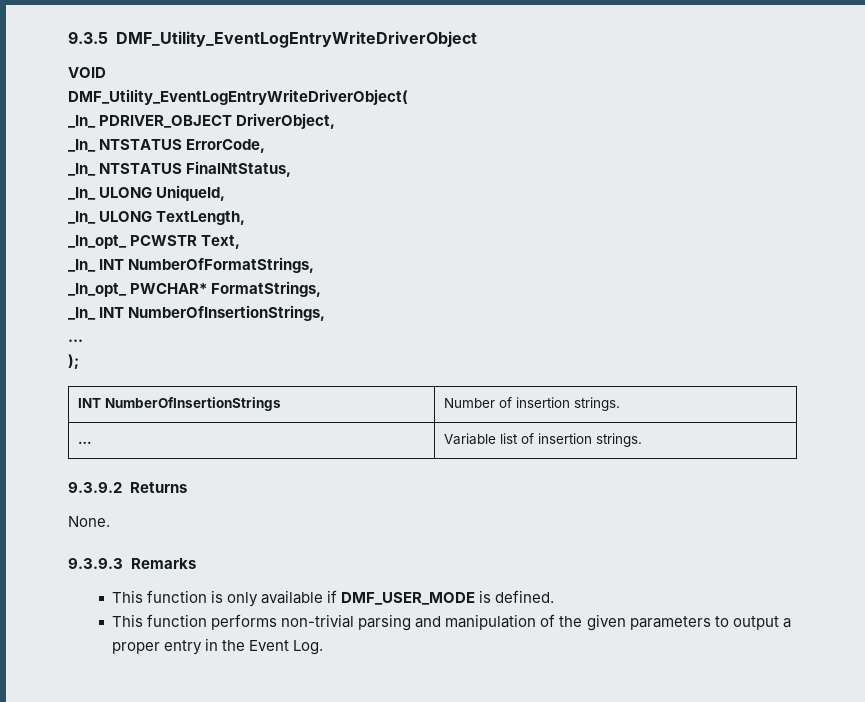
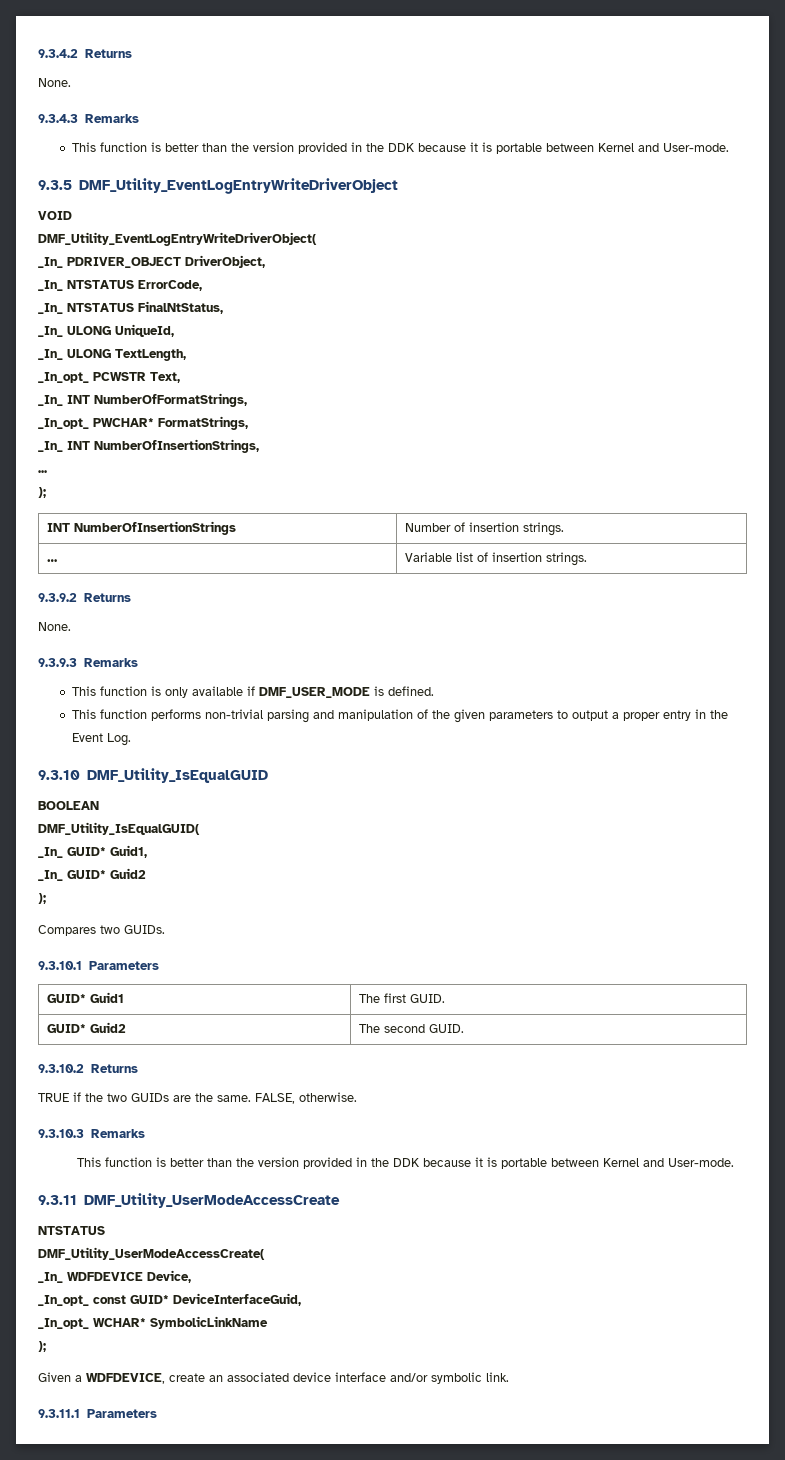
(68, 37) none -> [38,49,132,58] [38,78,71,87] [38,114,139,123] [72,142,730,154] 9.3.4.2 Returns // None. // 9.3.4.3 Remarks // This function is better than the version provided in the DDK because it is portable between Kernel and User-mode. //
(324, 647) none -> [38,768,268,783] [38,801,99,810] [38,822,200,835] [38,845,147,858] [38,868,146,881] [38,893,46,904] [38,925,165,936] [38,961,159,970] [47,992,125,1003] [359,993,446,1003] [47,1022,127,1033] [359,1024,465,1033] [38,1064,138,1073] [38,1092,357,1104] [38,1129,145,1138] [77,1157,735,1169] [38,1193,340,1208] [38,1226,105,1235] [38,1247,265,1260] [38,1270,191,1283] [38,1293,301,1306] [38,1316,268,1329] [38,1341,46,1352] [38,1372,509,1384] [38,1409,157,1418] // 9.3.10 DMF_Utility_IsEqualGUID // BOOLEAN // DMF_Utility_IsEqualGUID( // _In_ GUID* Guid1, // _In_ GUID* Guid2 // ); // Compares two GUIDs. // 9.3.10.1 Parameters // GUID* Guid1 | The first GUID. // GUID* Guid2 | The second GUID. // 9.3.10.2 Returns // TRUE if the two GUIDs are the same. FALSE, otherwise. // 9.3.10.3 Remarks // This function is better than the version provided in the DDK because it is portable between Kernel and User-mode. // 9.3.11 DMF_Utility_UserModeAccessCreate // NTSTATUS // DMF_Utility_UserModeAccessCreate( // _In_ WDFDEVICE Device, // _In_opt_ const GUID* DeviceInterfaceGuid, // _In_opt_ WCHAR* SymbolicLinkName // ); // Given a WDFDEVICE, create an associated device interface and/or symbolic link. // 9.3.11.1 Parameters

